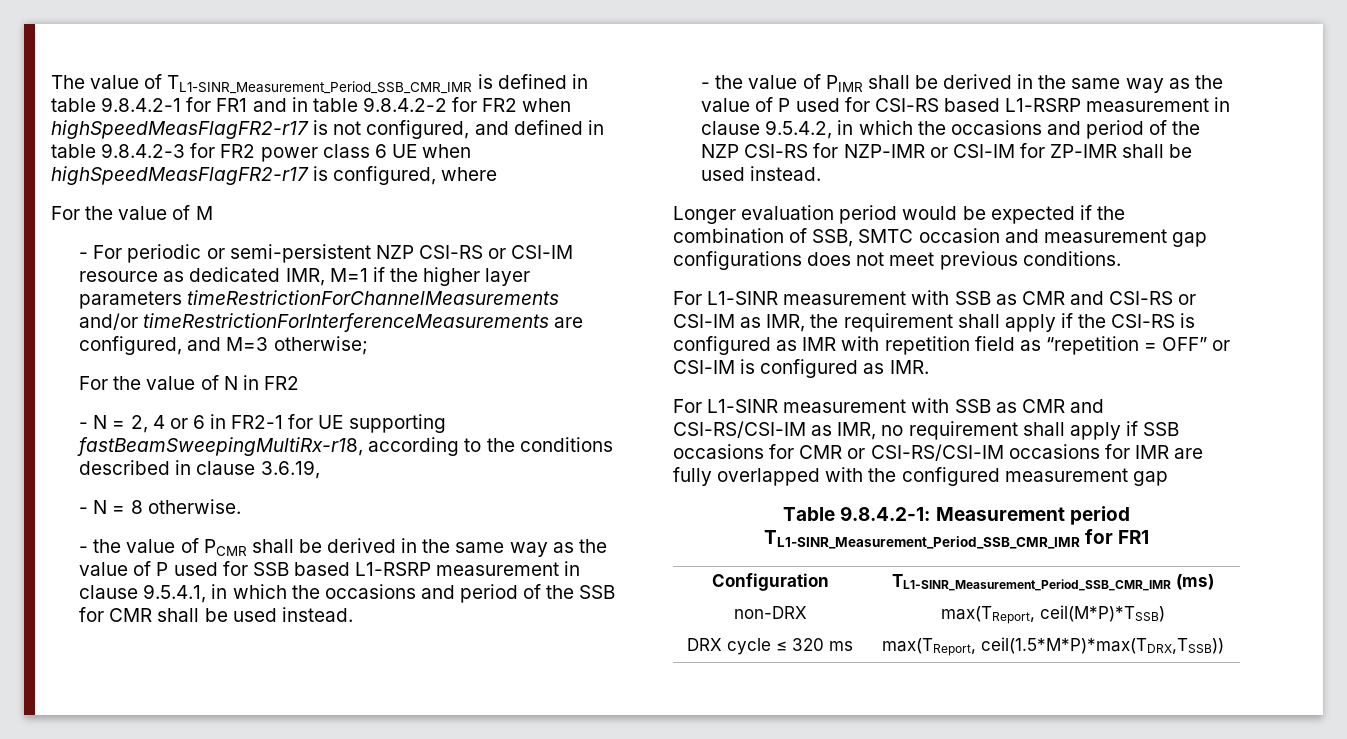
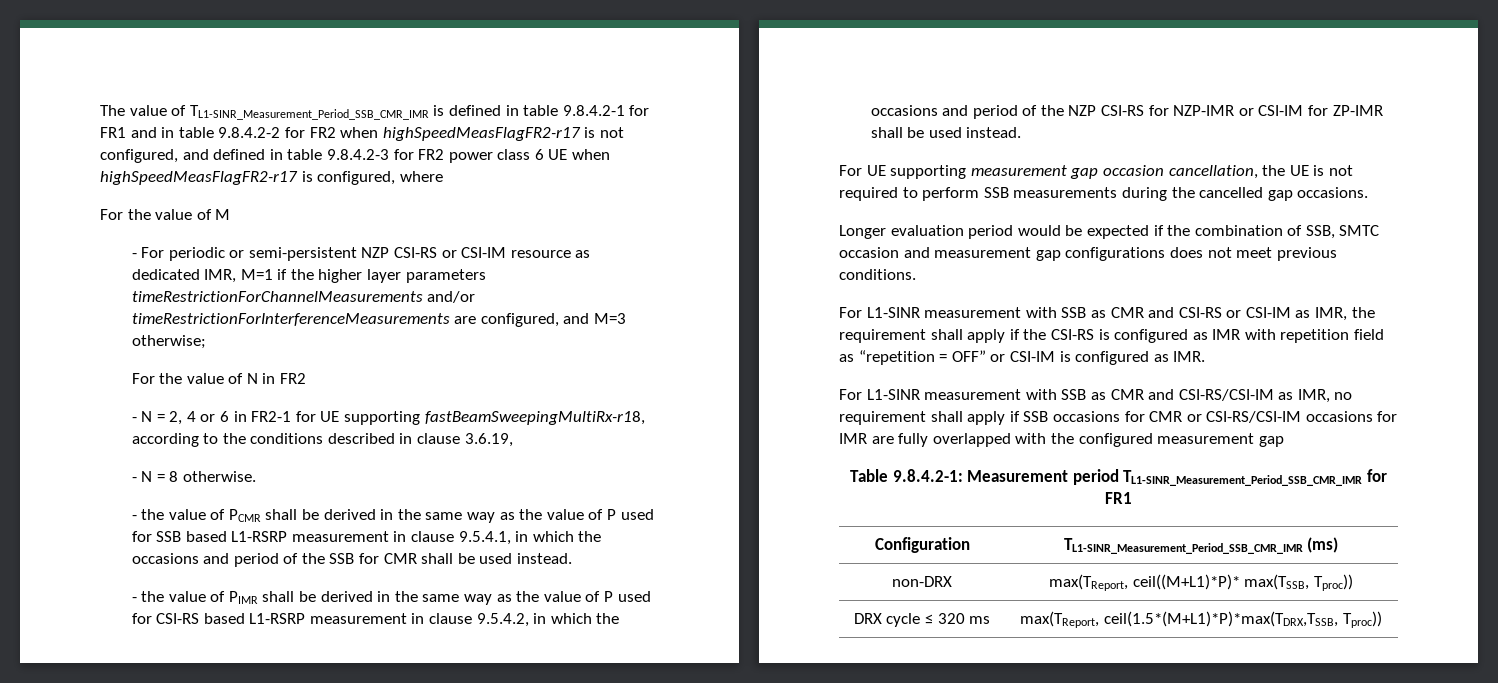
(822, 173) none -> [839,165,1353,179] [839,187,1369,201] // For UE supporting measurement gap occasion cancellation, the UE is not required to perform SSB measurements during the cancelled gap occasions.
[1040,605,1165,622] ceil(M*P)*TSSB) -> [1132,574,1353,591] ceil((M+L1)*P)* max(TSSB, Tproc))
[981,637,1224,654] ceil(1.5*M*P)*max(TDRX,TSSB)) -> [1104,611,1382,628] ceil(1.5*(M+L1)*P)*max(TDRX,TSSB, Tproc))

